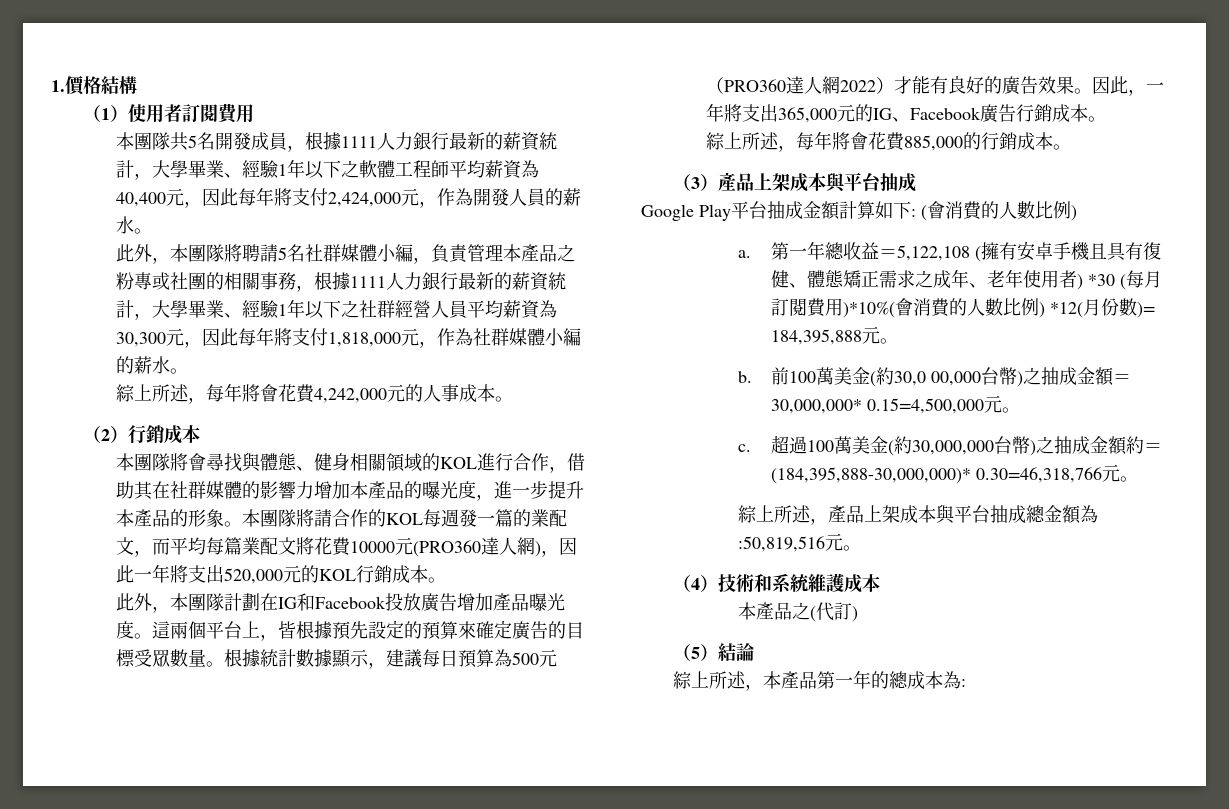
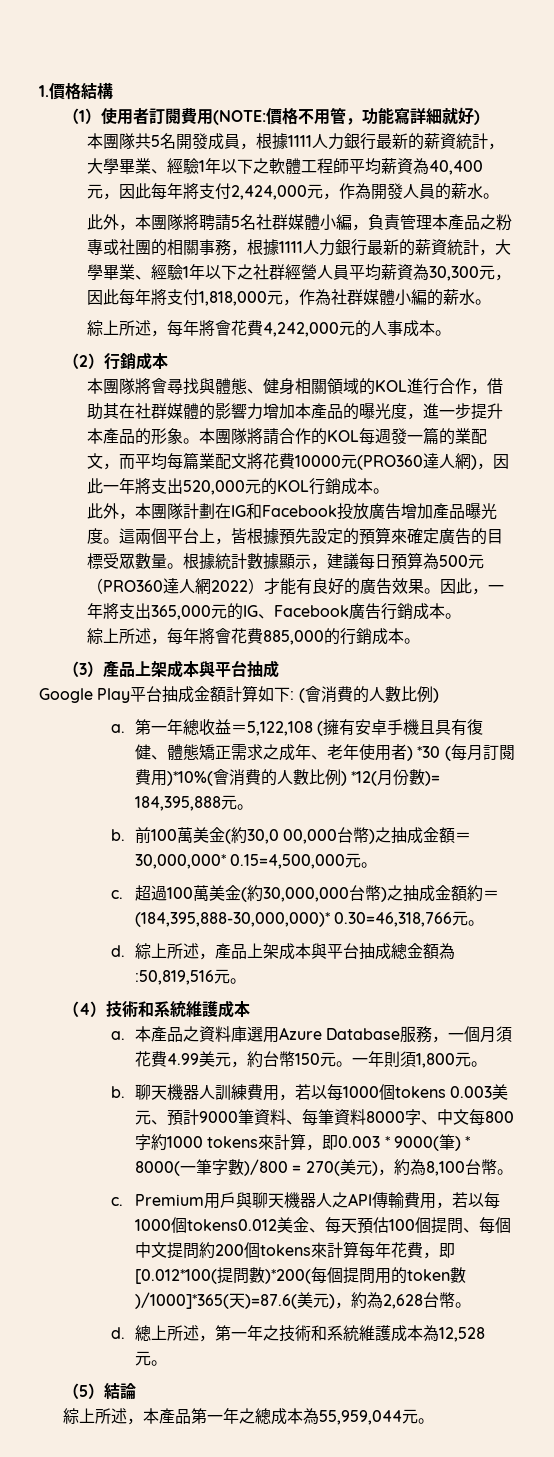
(255, 113) none -> [213,107,481,125] (NOTE:價格不用管，功能寫詳細就好)
(1138, 479) none -> [111,945,126,957] d.
[738,602,859,622] 本產品之(代訂) -> [111,1026,513,1043] [135,1051,488,1068] [111,1084,509,1101] [135,1109,515,1126] [135,1133,471,1151] [135,1159,513,1176] [111,1192,501,1209] [135,1217,512,1234] [135,1241,456,1259] [135,1267,467,1284] [135,1292,472,1309] [111,1325,486,1342] [135,1351,168,1366] a.本產品之資料庫選用Azure Database服務，一個月須花費4.99美元，約台幣150元。一年則須1,800元。 // b.聊天機器人訓練費用，若以每1000個tokens 0.003美元、預計9000筆資料、每筆資料8000字、中文每800字約1000 tokens來計算，即0.003 * 9000(筆) * 8000(一筆字數)/800 = 270(美元)，約為8,100台幣。 // c. Premium用戶與聊天機器人之API傳輸費用，若以每1000個tokens0.012美金、每天預估100個提問、每個中文提問約200個tokens來計算每年花費，即[0.012*100(提問數)*200(每個提問用的token數)/1000]*365(天)=87.6(美元)，約為2,628台幣。 // d.總上所述，第一年之技術和系統維護成本為12,528元。
[871,671,890,689] 的 -> [239,1408,256,1424] 之
[961,679,967,687] : -> [319,1409,435,1425] 55,959,044元。

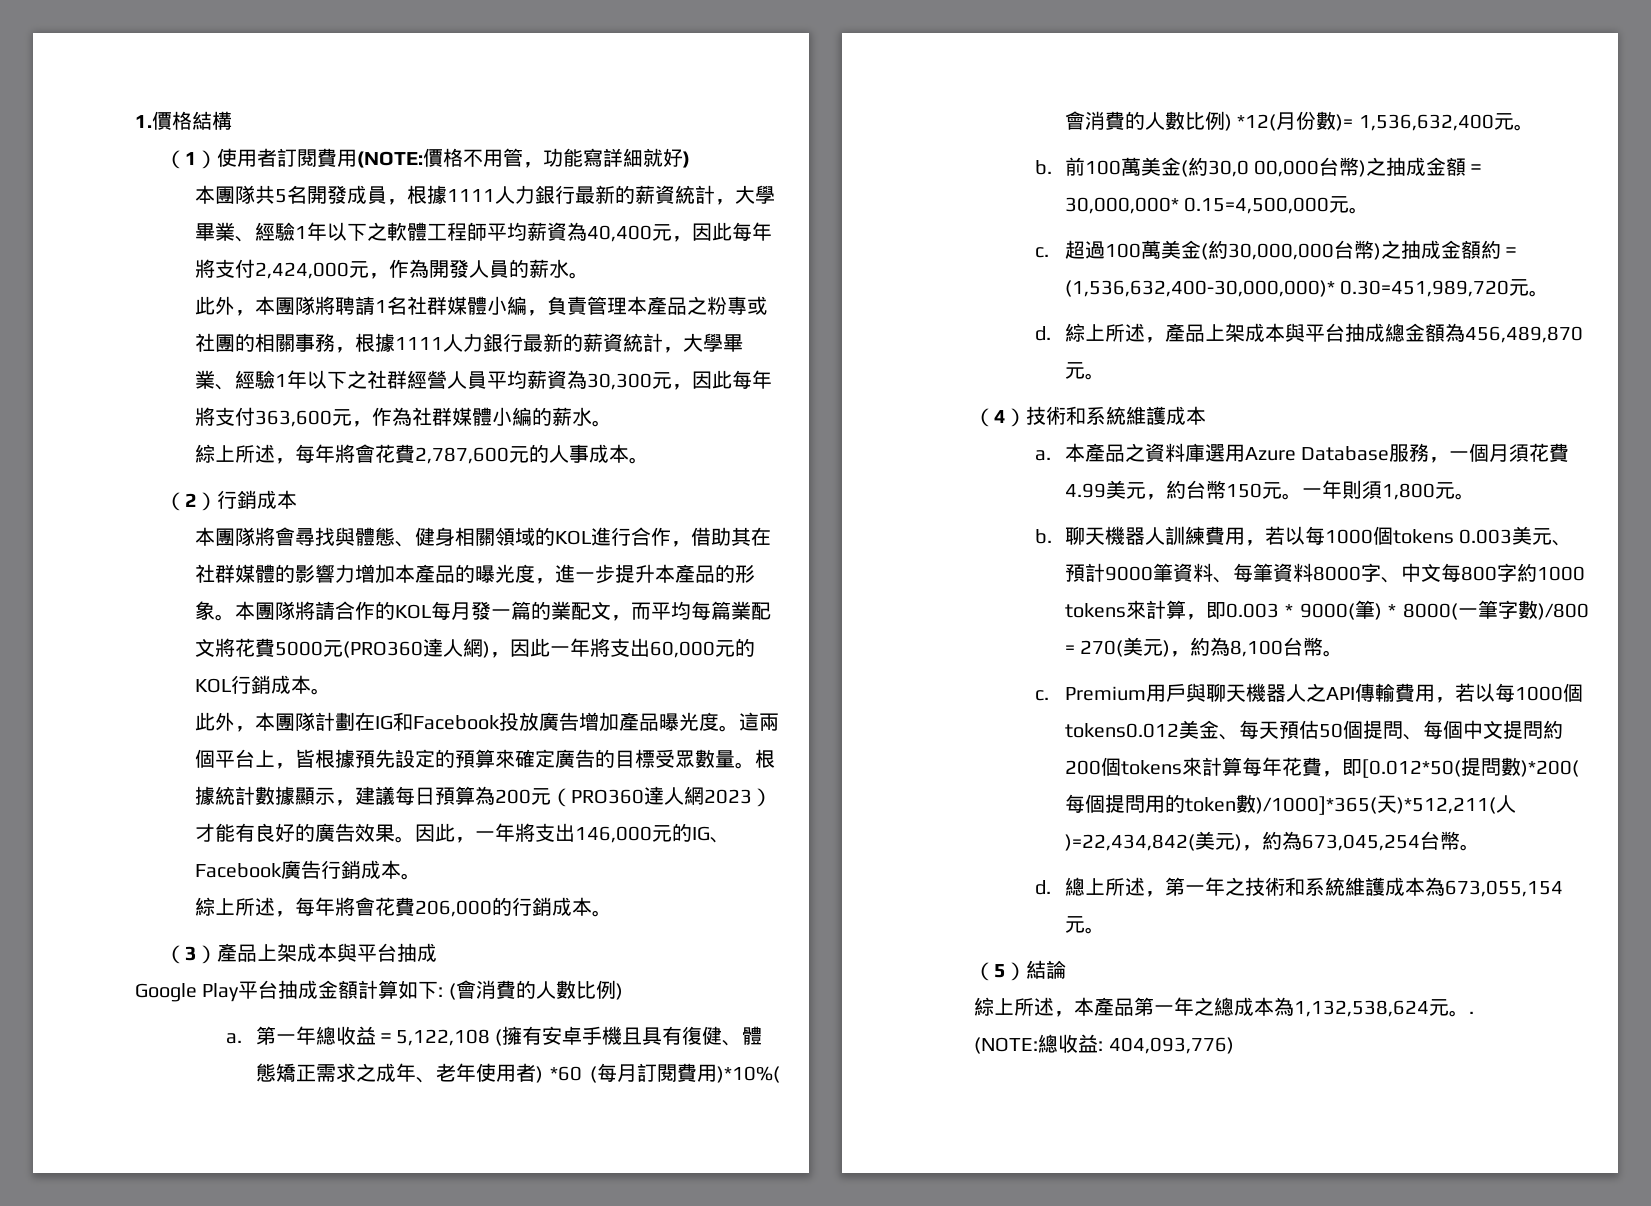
[231,216,241,228] 5 -> [375,300,388,313] 1
[199,291,268,306] 1,818,000 -> [255,410,333,427] 363,600
[263,322,340,337] 4,242,000 -> [415,447,510,464] 2,787,600
[375,428,392,444] 週 -> [451,602,472,620] 月
[295,455,342,467] 10000 -> [275,641,324,656] 5000
[183,480,246,495] 520,000 -> [650,641,716,658] 60,000
[439,555,469,567] 500 -> [495,789,532,804] 200
[211,580,249,592] 2022 -> [704,789,753,804] 2023
[151,605,212,620] 365,000 -> [575,826,653,843] 146,000
[263,630,325,645] 885,000 -> [415,900,493,917] 206,000
[417,746,441,758] *30 -> [550,1066,583,1081] *60
[135,796,222,811] 184,395,888 -> [1358,114,1494,131] 1,536,632,400
[135,912,453,927] (184,395,888-30,000,000)* 0.30=46,318,766 -> [1064,280,1510,297] (1,536,632,400-30,000,000)* 0.30=451,989,720
[135,970,215,985] :50,819,516 -> [1464,326,1583,343] 456,489,870
[389,1219,416,1231] 100 -> [1318,723,1343,738] 50
[135,1269,218,1284] [0.012*100( -> [1361,759,1461,778] [0.012*50(
[245,1292,424,1309] )=87.6(美元)，約為2,628 -> [1396,795,1516,814] [1064,831,1420,851] )*512,211(人)=22,434,842(美元)，約為673,045,254
[439,1327,486,1342] 12,528 -> [1444,880,1563,897] 673,055,154
[319,1409,435,1425] 55,959,044元。 -> [1294,999,1475,1017] [974,1034,1234,1054] 1,132,538,624元。. // (NOTE:總收益: 404,093,776)

